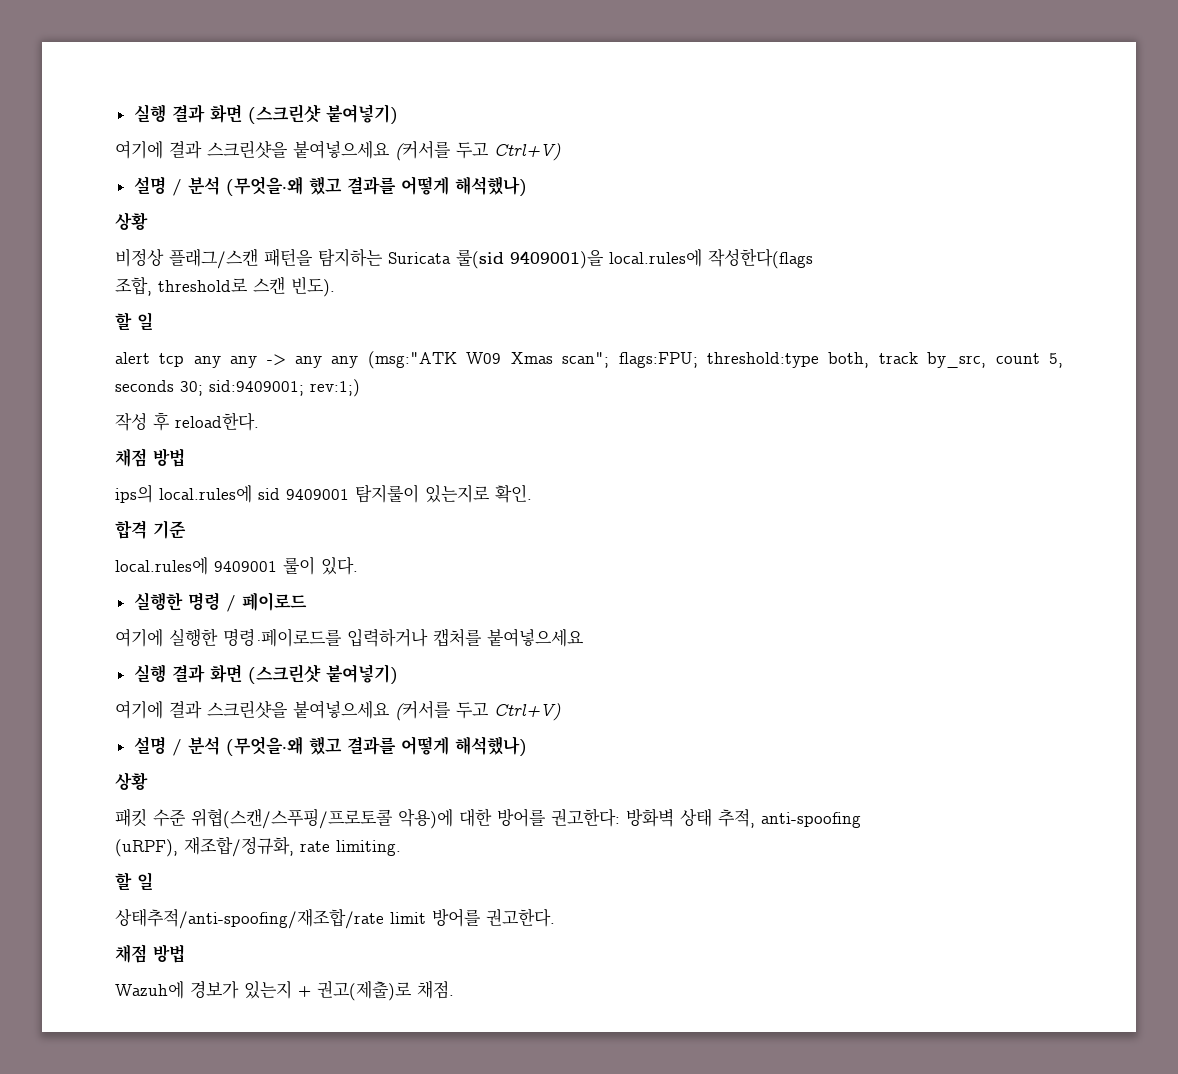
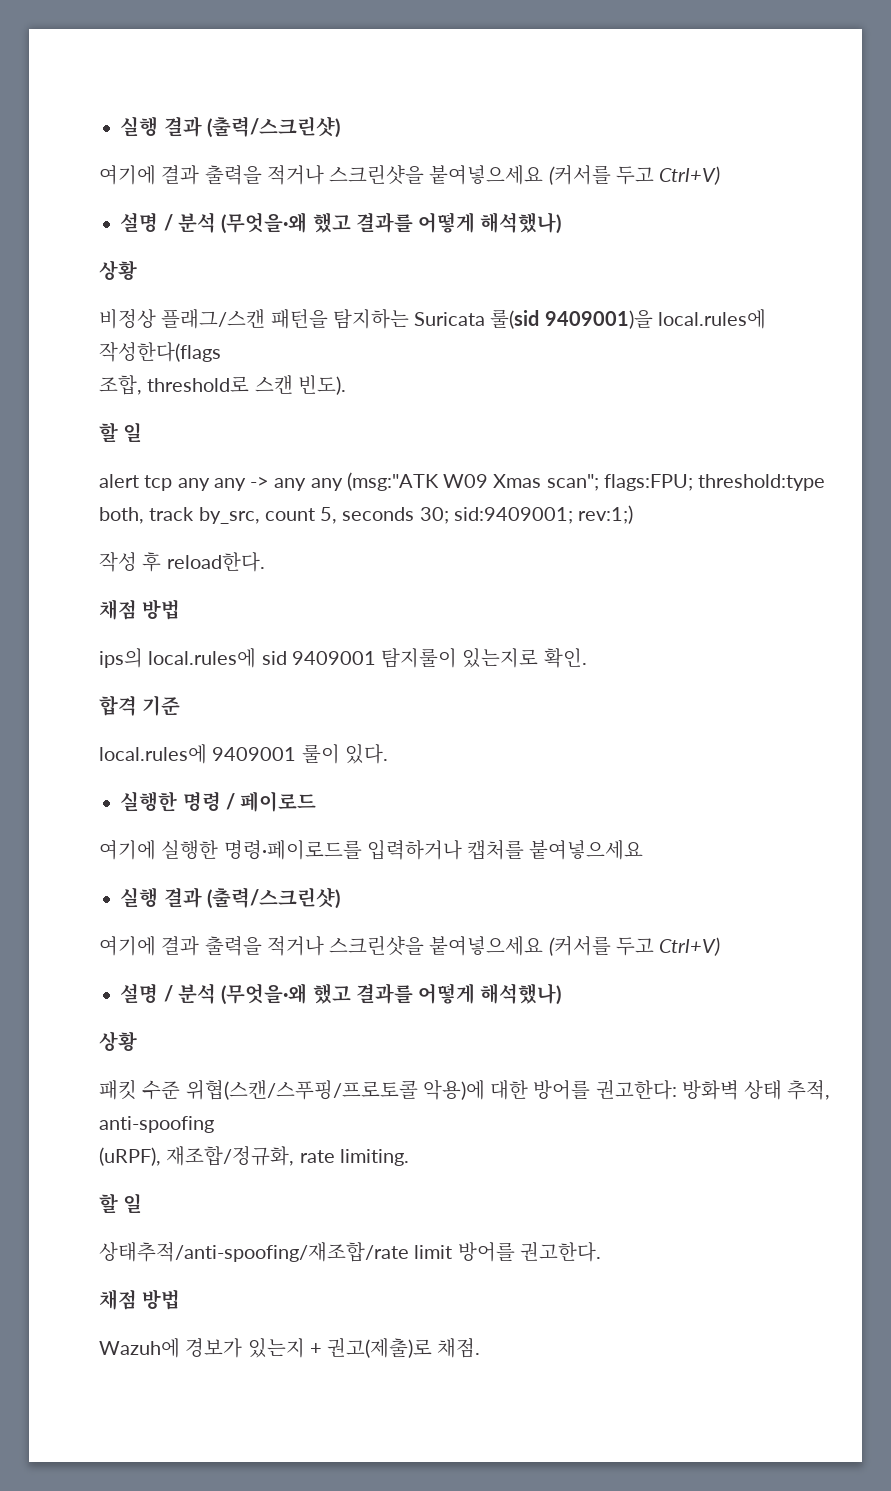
[133,104,398,125] [115,140,202,159] 실행 결과 화면 (스크린샷 붙여넣기) // 여기에 결과 -> [120,116,340,138] [99,165,324,185] 실행 결과 (출력/스크린샷) // 여기에 결과 출력을 적거나
[209,664,398,685] [115,700,202,719] 화면 (스크린샷 붙여넣기) // 여기에 결과 -> [206,887,340,909] [99,936,324,956] (출력/스크린샷) // 여기에 결과 출력을 적거나

